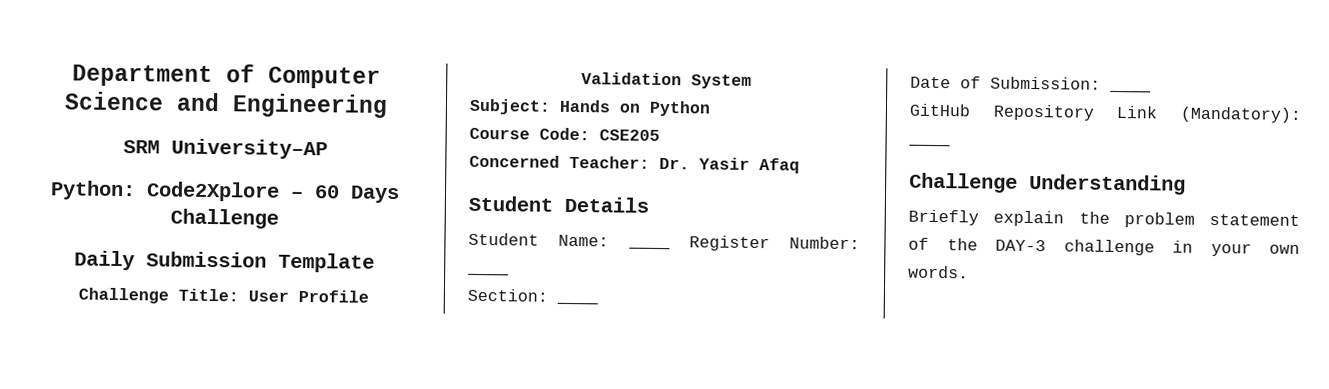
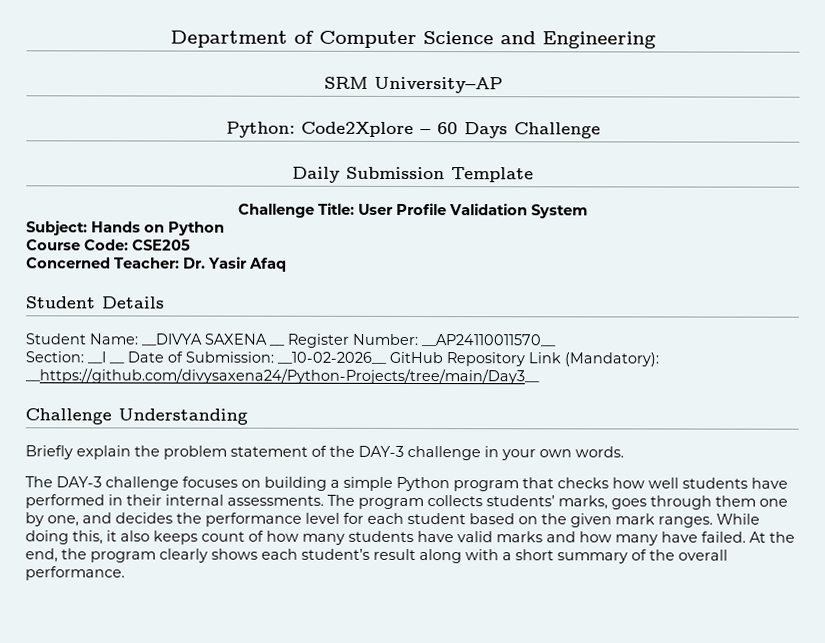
[627,246,670,251] ____ -> [141,333,285,346] __DIVYA SAXENA __
[467,272,509,277] ____ -> [421,334,556,347] __AP24110011570__
[556,301,598,306] ____ // -> [87,351,125,364] __I __
[1109,89,1151,94] ____ // -> [277,351,387,364] __10-02-2026__
[908,143,950,148] ____ -> [25,368,540,385] __https://github.com/divysaxena24/Python-Projects/tree/main/Day3__
(969, 272) none -> [25,476,788,492] [25,494,788,510] [25,512,760,528] [25,530,795,546] [25,548,728,564] [25,566,125,581] // The DAY-3 challenge focuses on building a simple Python program that checks how well students have performed in their internal assessments. The program collects students’ marks, goes through them one by one, and decides the performance level for each student based on the given mark ranges. While doing this, it also keeps count of how many students have valid marks and how many have failed. At the end, the program clearly shows each student’s result along with a short summary of the overall performance.

